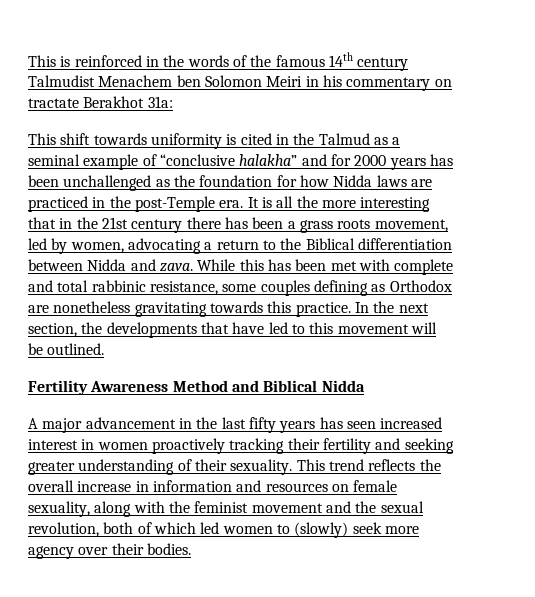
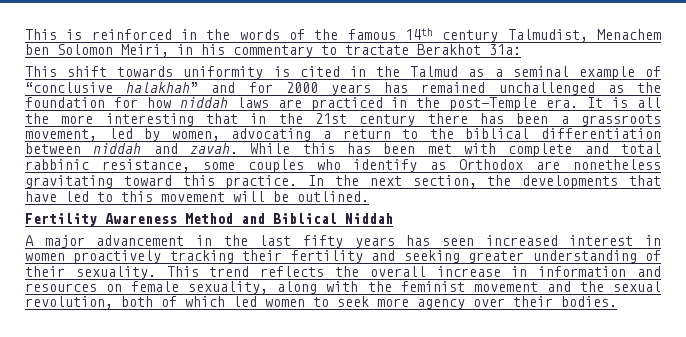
[28,75,95,87] Talmudist -> [507,29,588,42] Talmudist,
[266,76,303,87] Meiri -> [121,44,169,57] Meiri,
[434,79,452,87] on -> [321,45,337,55] to
[239,154,298,166] halakha” -> [126,82,199,93] halakhah”
[28,175,59,187] been -> [421,82,486,93] remained
[333,175,373,187] Nidda -> [179,97,228,108] niddah
[299,219,371,233] grass roots -> [581,114,661,126] grassroots
[305,238,355,250] Biblical -> [465,128,530,139] biblical
[87,259,193,272] Nidda and zava. -> [93,143,238,154] niddah and zavah.
[313,280,368,296] defining -> [316,159,418,172] who identify
[209,301,263,313] towards -> [123,175,172,186] toward
[321,380,365,392] Nidda -> [345,213,393,224] Niddah
[294,522,349,538] (slowly) -> (329, 302) none

